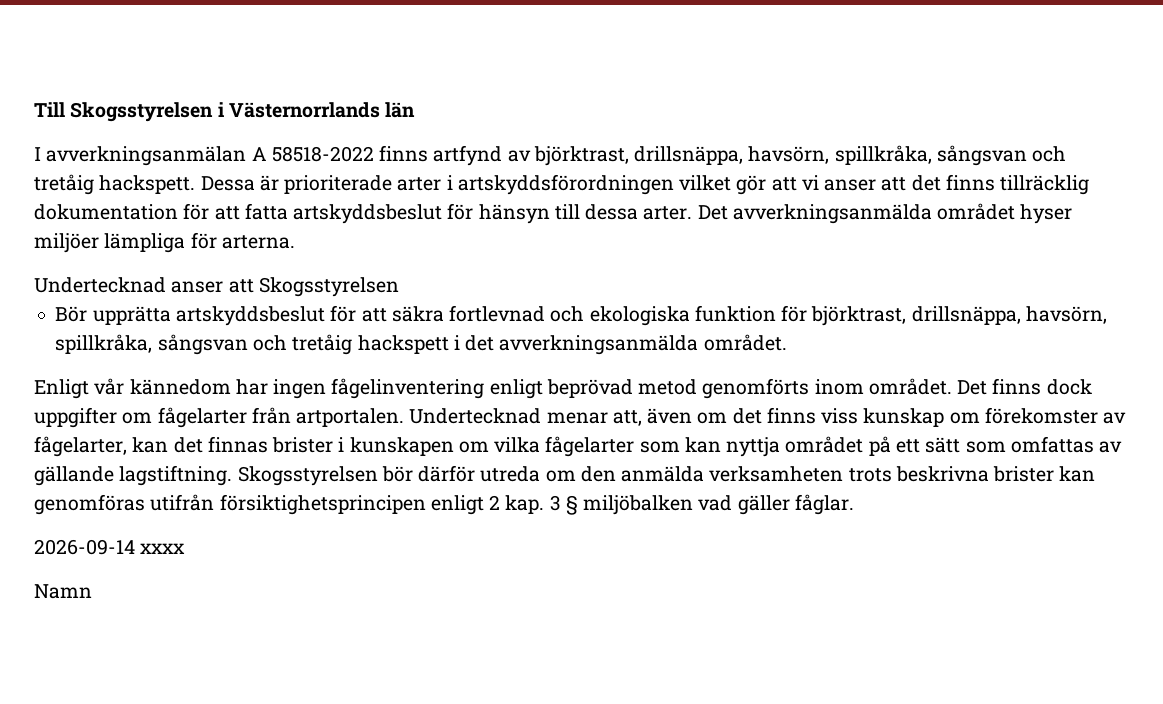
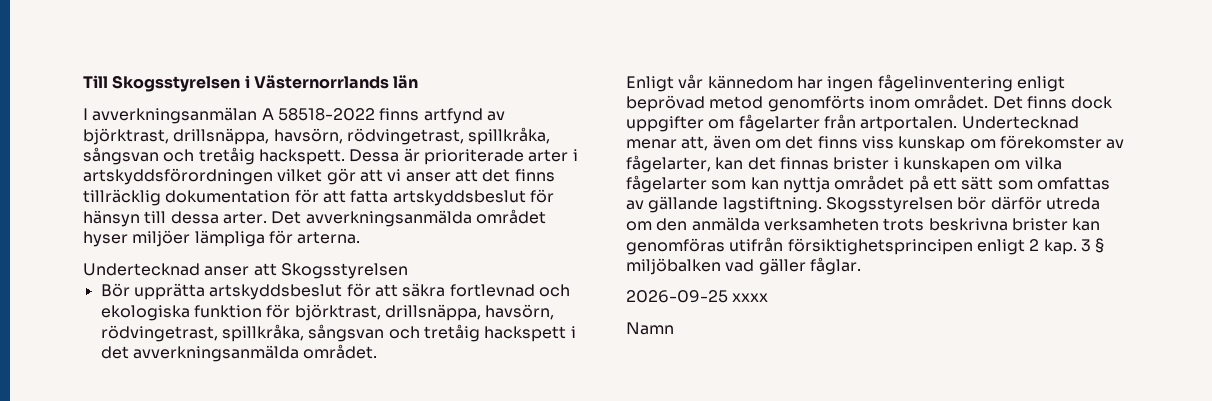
(830, 155) none -> [346,128,464,145] rödvingetrast,
(1107, 315) none -> [100,325,218,342] rödvingetrast,
[34,539,135,555] 2026-09-14 -> [626,290,728,303] 2026-09-25

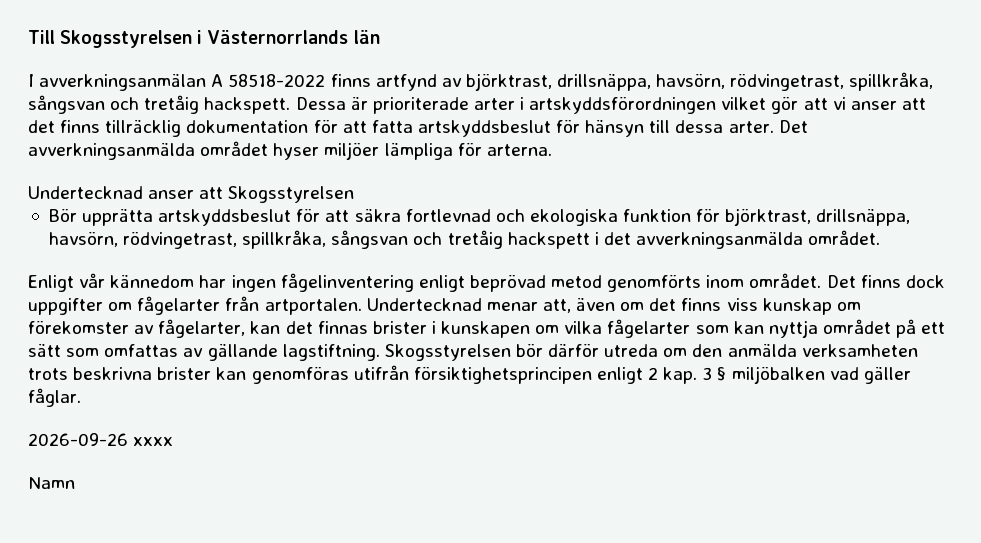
[626,290,728,303] 2026-09-25 -> [28,433,128,446] 2026-09-26

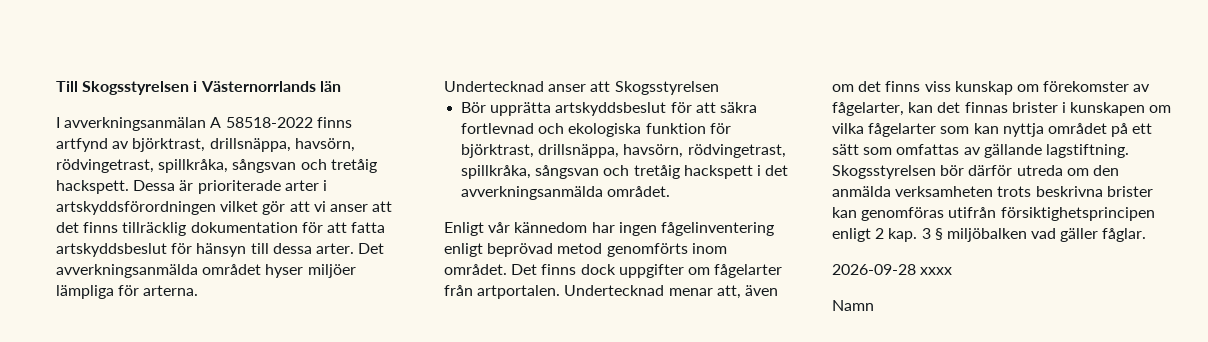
[28,433,128,446] 2026-09-26 -> [832,264,916,275] 2026-09-28

